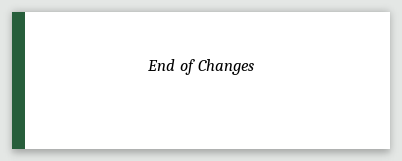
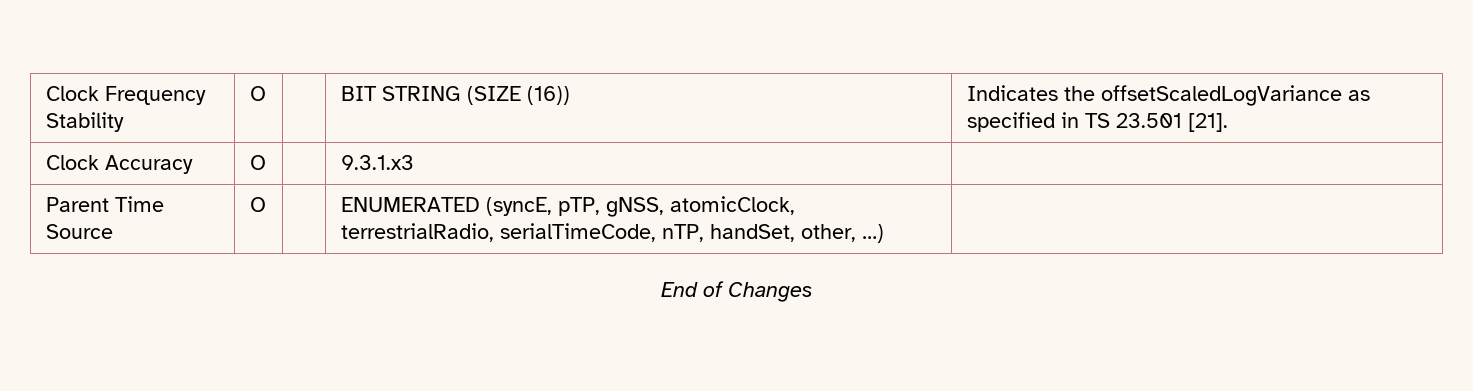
(147, 65) none -> [45,86,206,105] [45,112,124,132] [249,86,266,101] [340,86,570,105] [966,85,1370,106] [966,112,1228,132] [45,155,193,174] [249,155,266,170] [340,155,414,170] [45,196,164,212] [45,224,113,239] [249,197,266,212] [340,196,795,217] [340,223,884,243] Clock Frequency Stability | O | | BIT STRING (SIZE (16)) | Indicates the offsetScaledLogVariance as specified in TS 23.501 [21]. // Clock Accuracy | O | | 9.3.1.x3 | // Parent Time Source | O | | ENUMERATED (syncE, pTP, gNSS, atomicClock, terrestrialRadio, serialTimeCode, nTP, handSet, other, …) | //

